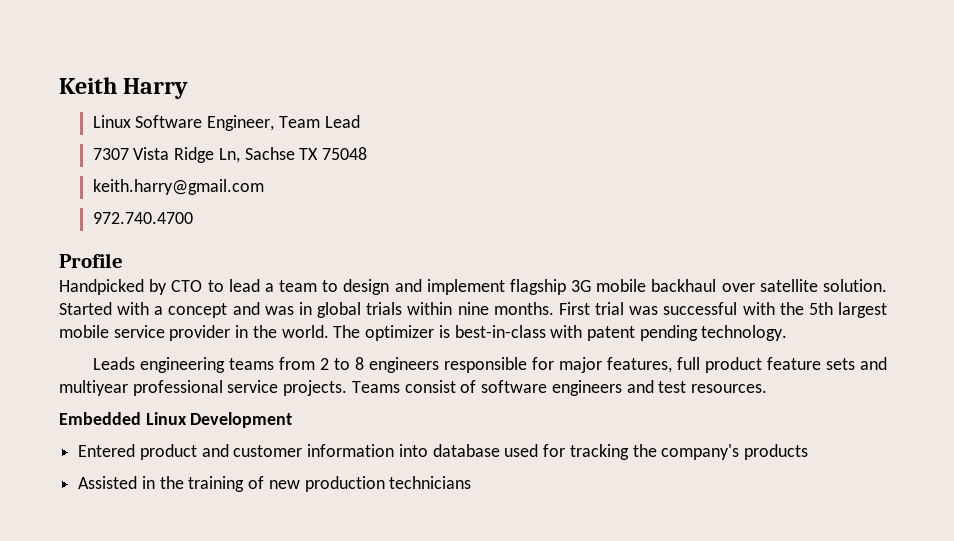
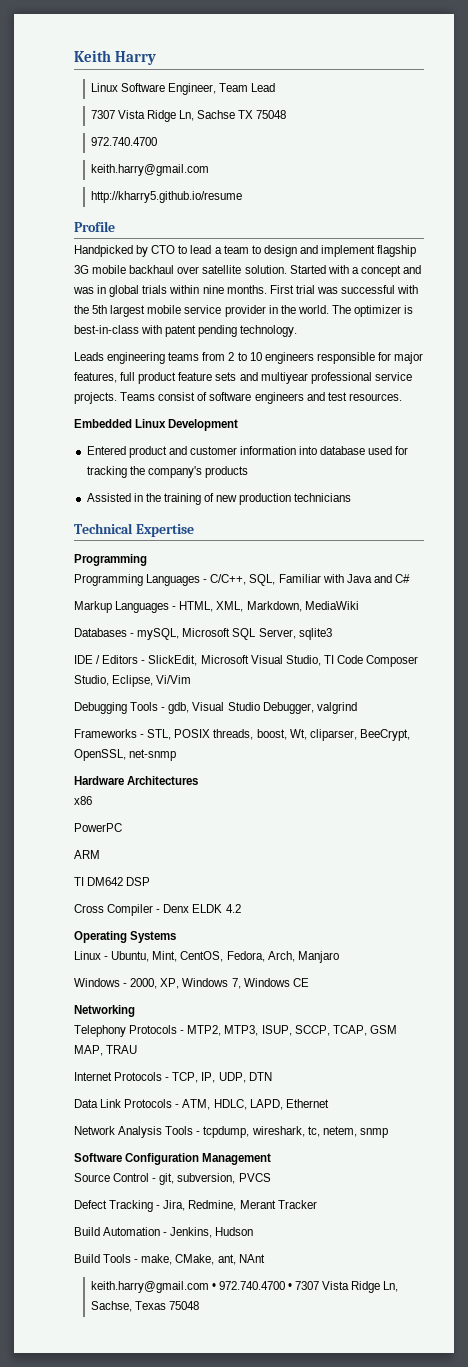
(368, 153) none -> [90,137,157,146] // 972.740.4700
[92,212,193,224] 972.740.4700 -> [90,191,242,203] http://kharry5.github.io/resume
[355,357,365,370] 8 -> [249,352,262,361] 10
(472, 482) none -> [74,523,194,537] [74,554,147,566] [74,574,410,586] [74,601,359,613] [74,628,332,640] [74,655,419,667] [74,675,192,687] [74,702,357,714] [74,729,410,741] [74,749,177,761] [74,776,199,785] [74,796,92,805] [74,823,122,832] [74,850,100,859] [74,877,151,886] [74,904,241,916] [74,931,177,943] [74,951,339,963] [74,978,309,989] [74,1005,135,1017] [74,1025,397,1037] [74,1045,138,1056] [74,1072,272,1083] [74,1099,329,1110] [74,1126,388,1138] [74,1153,272,1165] [74,1173,271,1185] [74,1200,317,1212] [74,1227,254,1238] [74,1254,265,1265] [90,1281,399,1293] [90,1301,199,1312] // Technical Expertise // Programming // Programming Languages - C/C++, SQL, Familiar with Java and C# // Markup Languages - HTML, XML, Markdown, MediaWiki // Databases - mySQL, Microsoft SQL Server, sqlite3 // IDE / Editors - SlickEdit, Microsoft Visual Studio, TI Code Composer Studio, Eclipse, Vi/Vim // Debugging Tools - gdb, Visual Studio Debugger, valgrind // Frameworks - STL, POSIX threads, boost, Wt, cliparser, BeeCrypt, OpenSSL, net-snmp // Hardware Architectures // x86 // PowerPC // ARM // TI DM642 DSP // Cross Compiler - Denx ELDK 4.2 // Operating Systems // Linux - Ubuntu, Mint, CentOS, Fedora, Arch, Manjaro // Windows - 2000, XP, Windows 7, Windows CE // Networking // Telephony Protocols - MTP2, MTP3, ISUP, SCCP, TCAP, GSM MAP, TRAU // Internet Protocols - TCP, IP, UDP, DTN // Data Link Protocols - ATM, HDLC, LAPD, Ethernet // Network Analysis Tools - tcpdump, wireshark, tc, netem, snmp // Software Configuration Management // Source Control - git, subversion, PVCS // Defect Tracking - Jira, Redmine, Merant Tracker // Build Automation - Jenkins, Hudson // Build Tools - make, CMake, ant, NAnt // keith.harry@gmail.com • 972.740.4700 • 7307 Vista Ridge Ln, Sachse, Texas 75048

